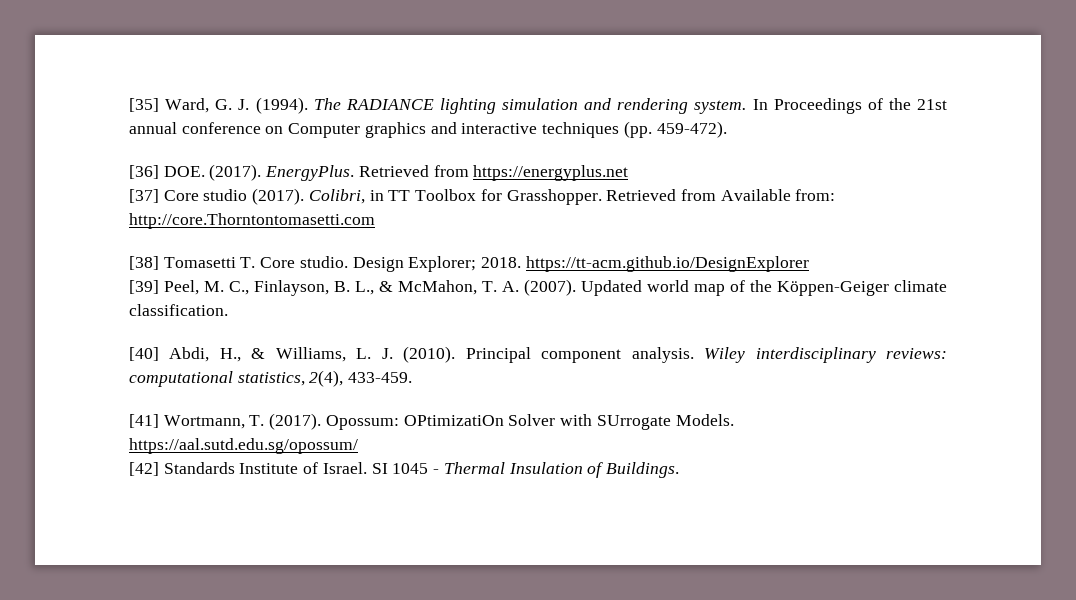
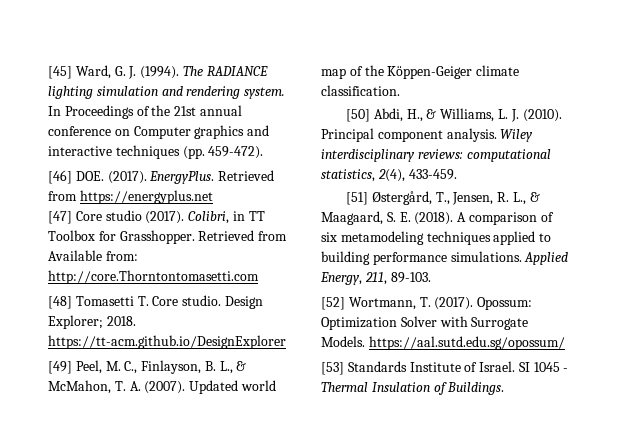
[129,98,159,112] [35] -> [48,66,72,79] [45]
[129,165,159,179] [36] -> [48,170,72,184] [46]
[129,189,159,203] [37] -> [48,211,72,224] [47]
[129,256,159,270] [38] -> [48,296,72,309] [48]
[129,280,159,294] [39] -> [48,361,72,374] [49]
[129,347,159,361] [40] -> [346,109,371,122] [50]
[129,414,159,428] [41] -> [346,191,540,205] [321,211,554,225] [321,231,552,245] [321,251,569,265] [320,272,431,285] [321,297,345,310] [51] Østergård, T., Jensen, R. L., & Maagaard, S. E. (2018). A comparison of six metamodeling techniques applied to building performance simulations. Applied Energy, 211, 89-103. // [52]
[403,415,504,426] OPtimizatiOn -> [321,317,397,330] Optimization
[596,415,671,430] SUrrogate -> [471,317,529,330] Surrogate
[129,462,159,476] [42] -> [321,362,344,375] [53]

